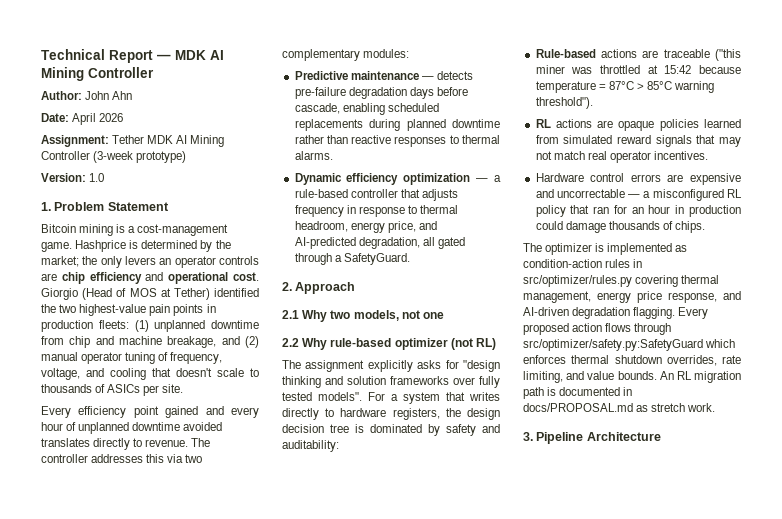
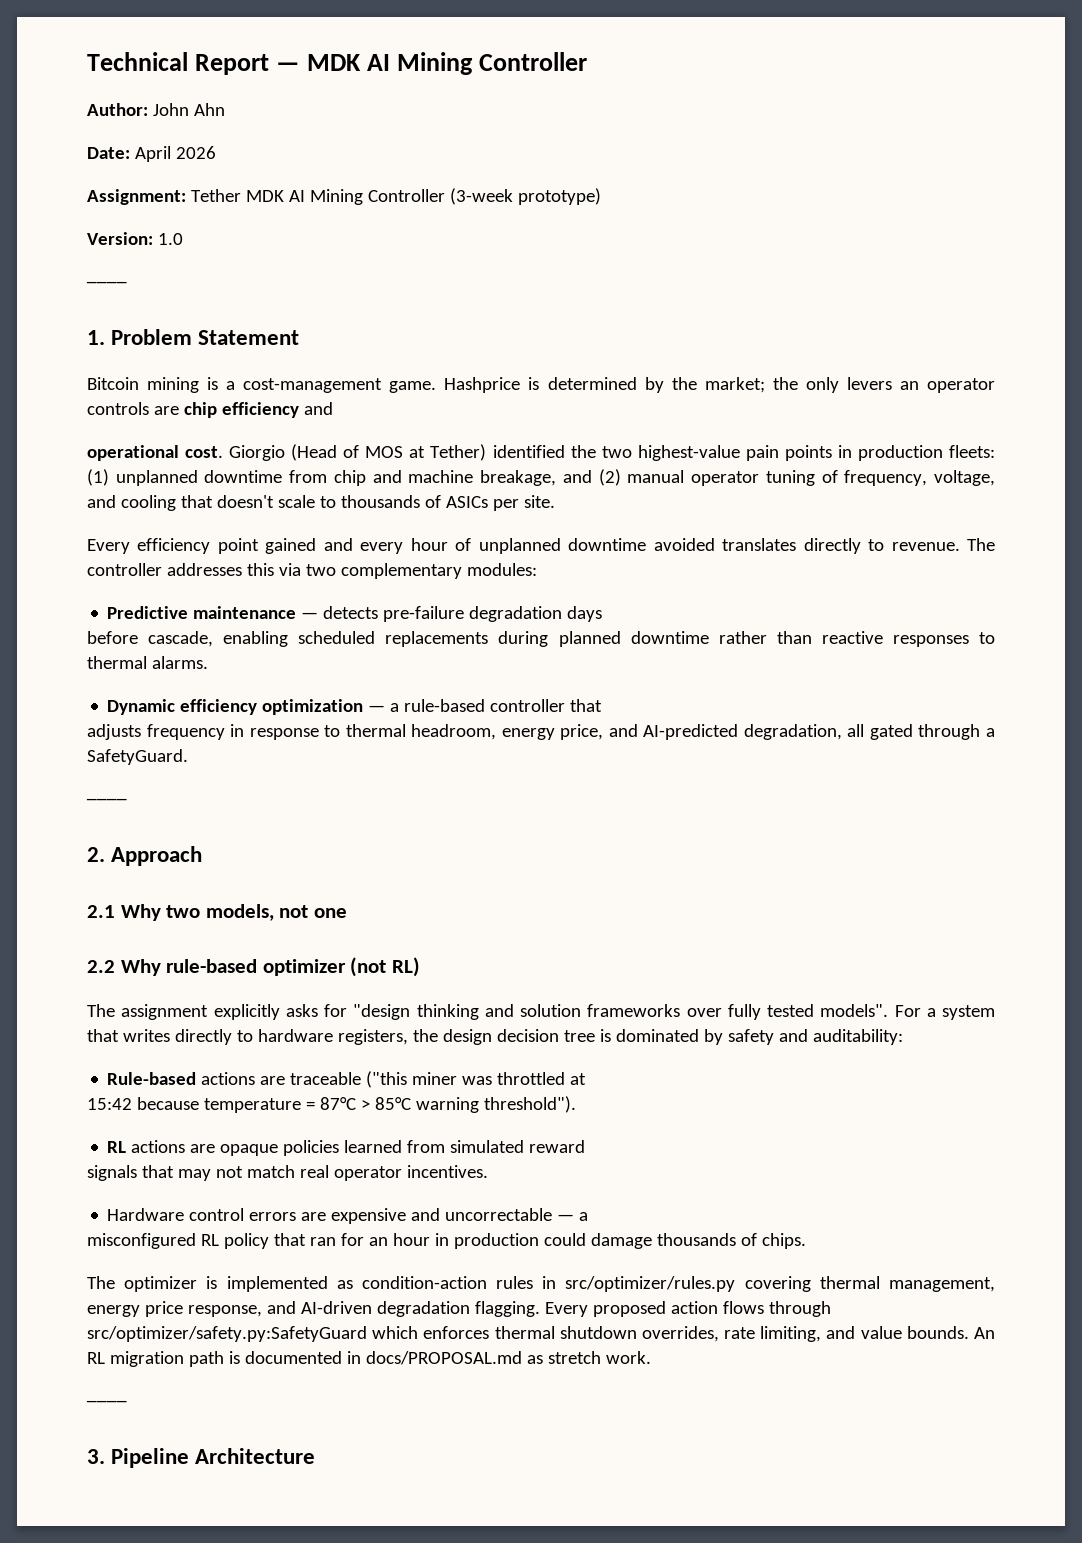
(105, 177) none -> [86,281,127,288] // ────
(164, 276) none -> (333, 408) //
(434, 93) none -> (603, 614) //
(420, 193) none -> (603, 705) //
(410, 259) none -> [86,798,127,805] // ────
(658, 69) none -> (587, 1079) //
(651, 139) none -> (586, 1146) //
(651, 194) none -> (589, 1216) //
(716, 407) none -> [86,1400,127,1407] // ────

